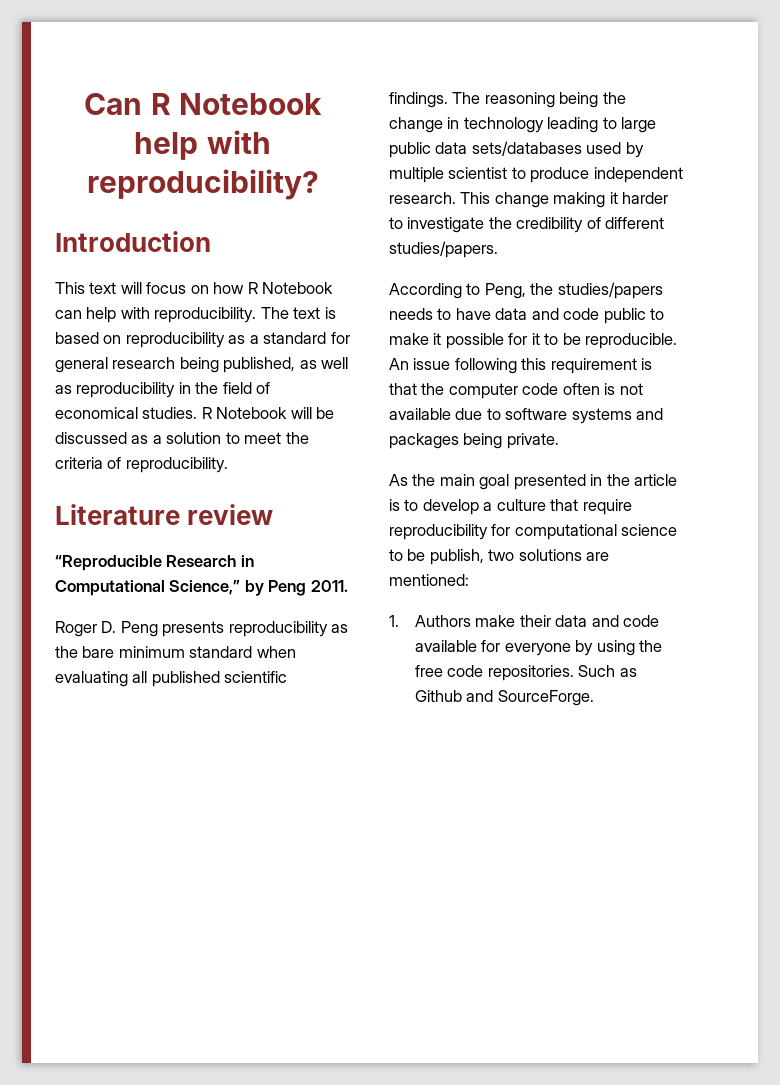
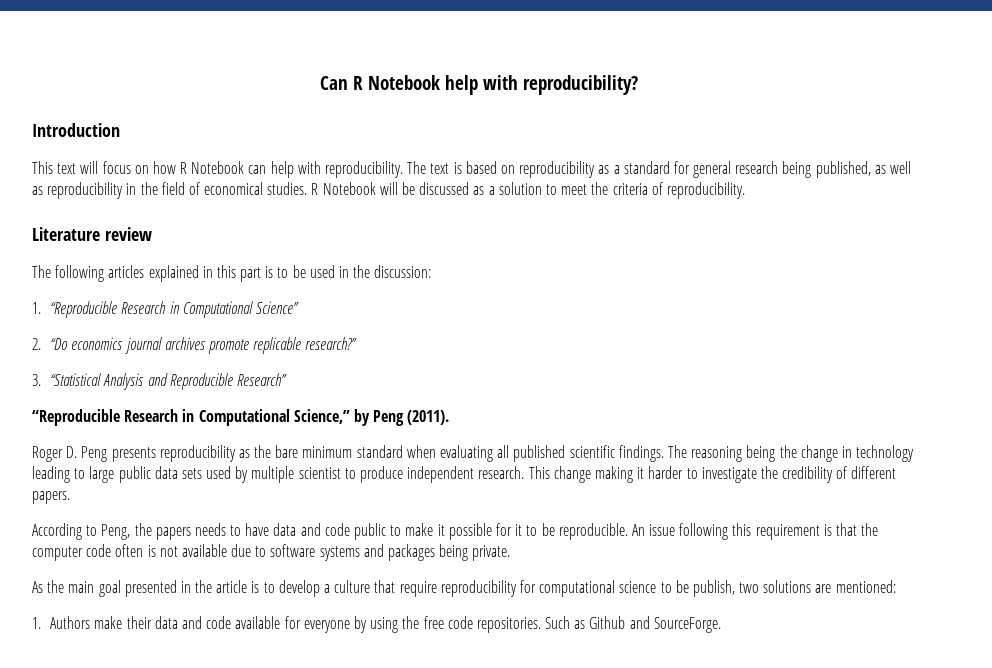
(274, 514) none -> [32,265,432,282] [32,301,300,318] [32,337,358,354] [32,373,288,390] // The following articles explained in this part is to be used in the discussion: // 1. “Reproducible Research in Computational Science” // 2. “Do economics journal archives promote replicable research?” // 3. “Statistical Analysis and Reproducible Research”
[310,580,348,592] 2011. -> [407,410,450,425] (2011).
[471,141,582,156] sets/databases -> [181,468,202,479] sets
[389,241,498,258] studies/papers. -> [32,491,70,504] papers.
[557,282,663,299] studies/papers -> [155,527,191,540] papers

